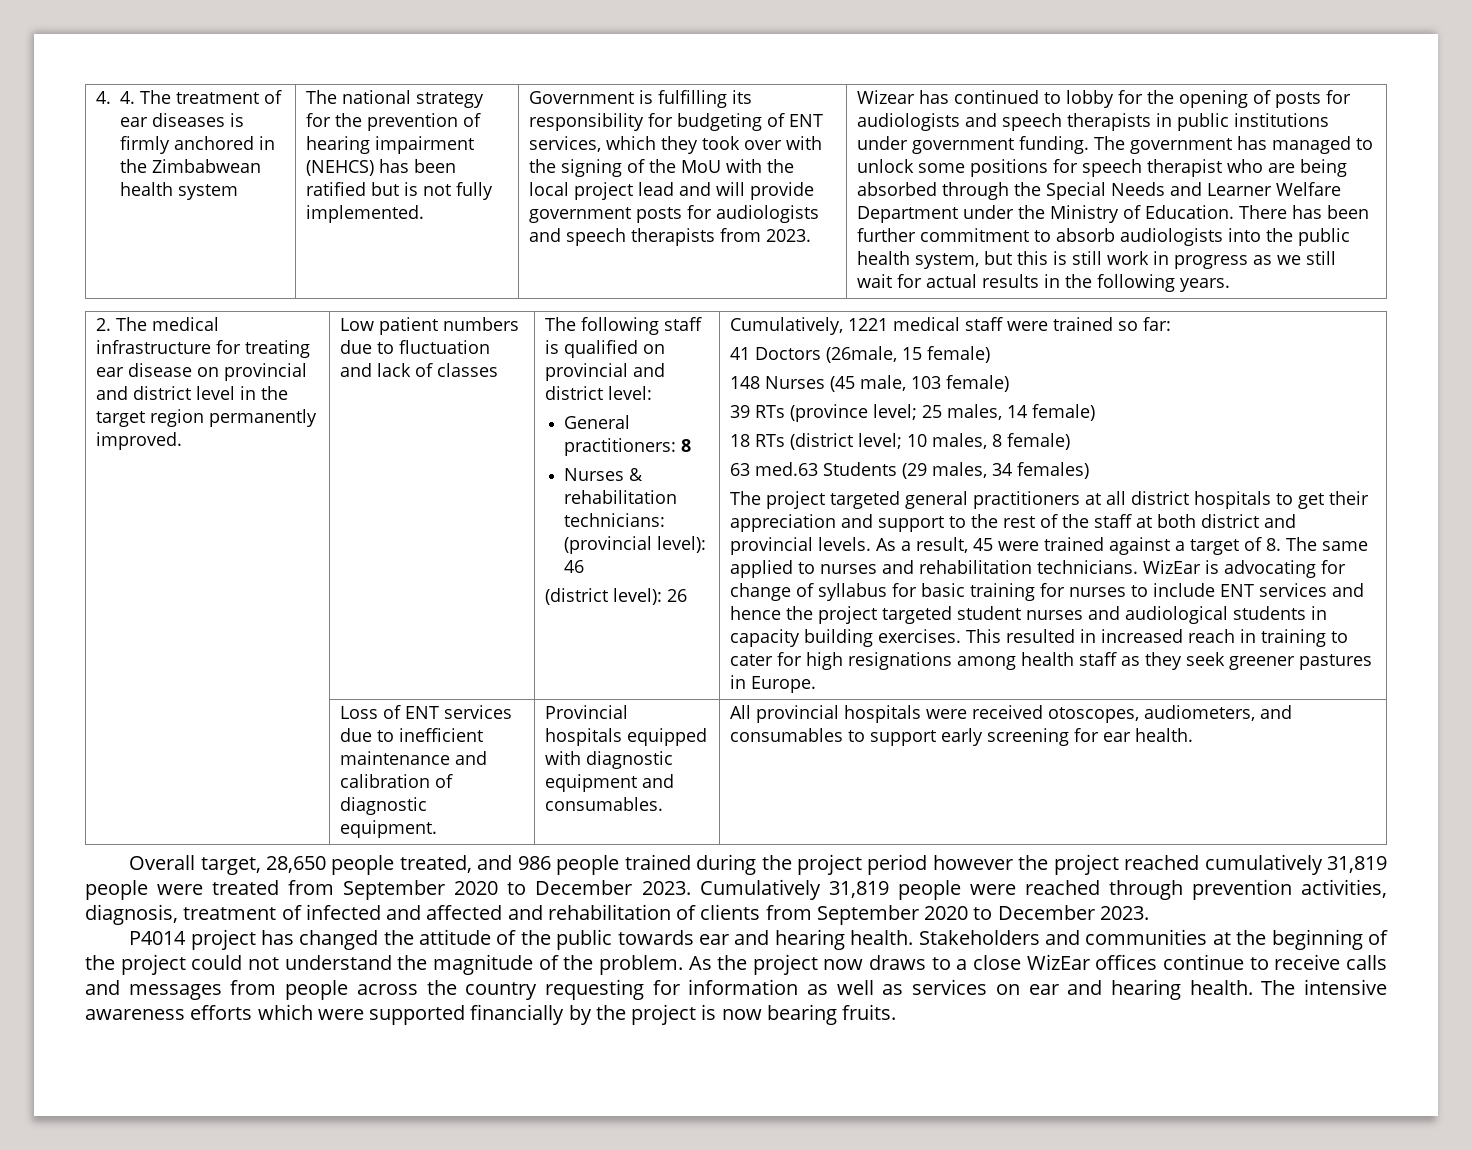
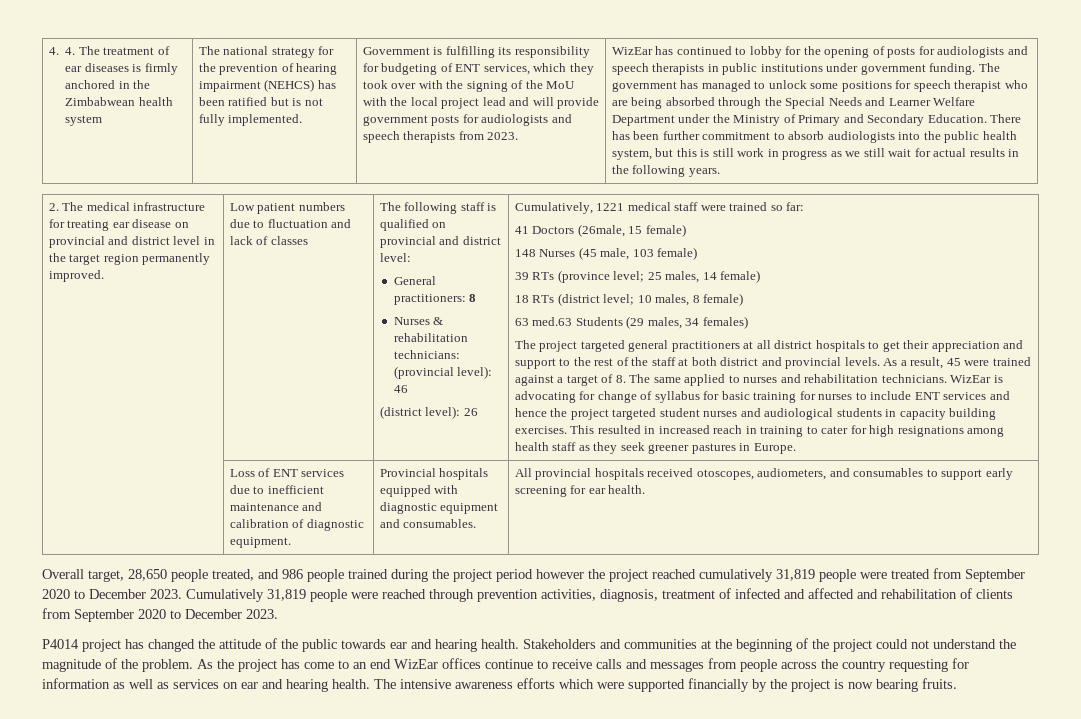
[857,90,916,104] Wizear -> [611,47,653,55] WizEar
(1142, 212) none -> [798,114,925,126] Primary and Secondary
[926,709,968,719] were -> (644, 474) none
[823,955,1022,970] now draws to a close -> [281,659,391,669] has come to an end

